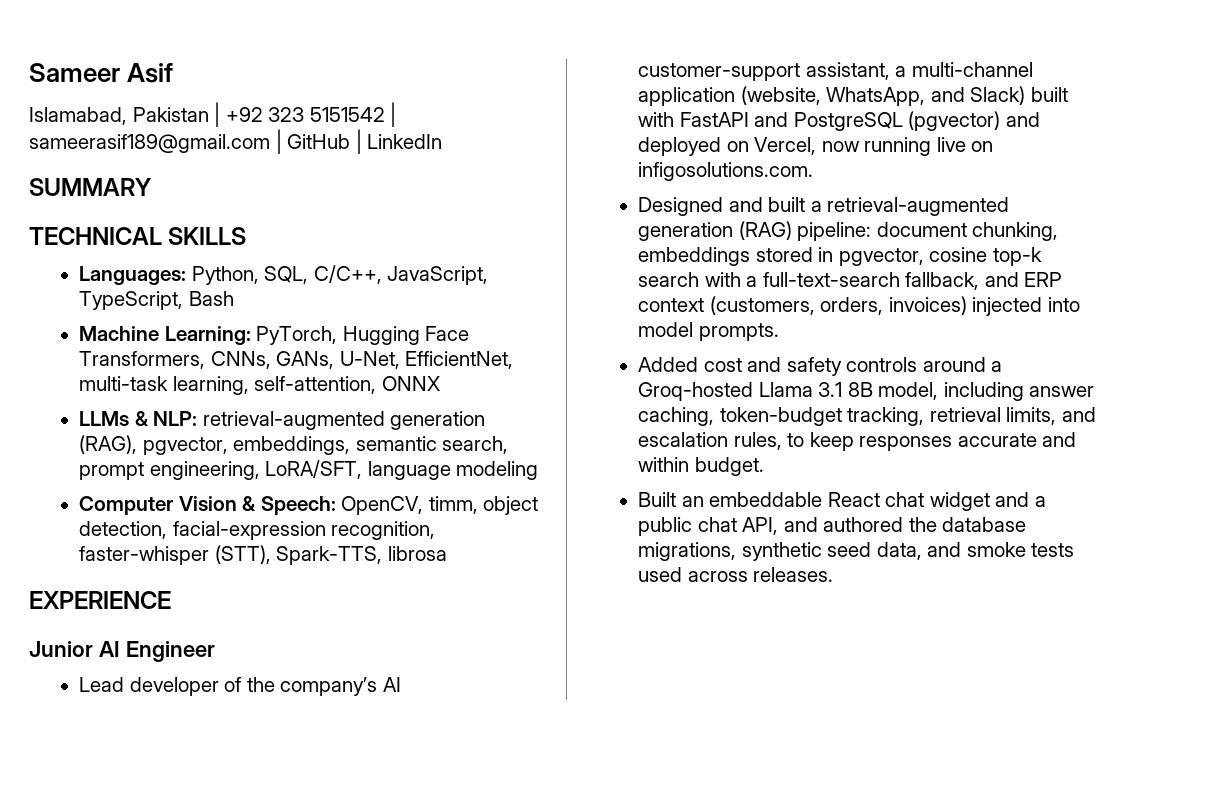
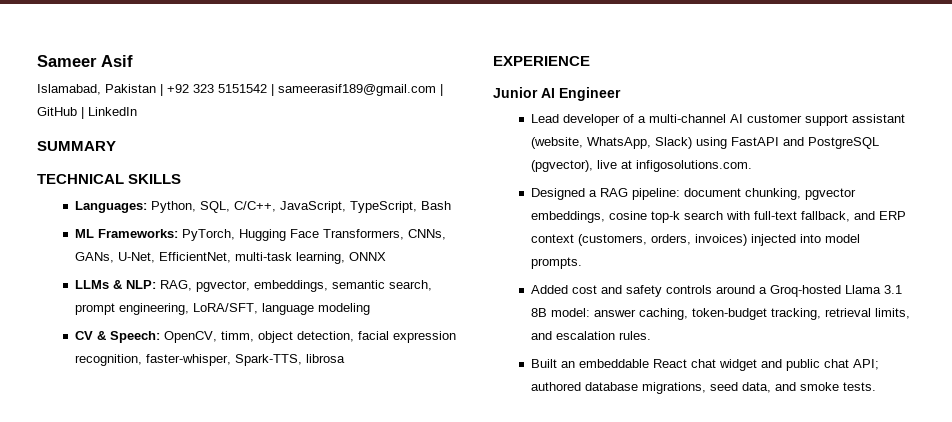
[78,326,251,345] Machine Learning: -> [75,229,179,238] ML Frameworks:
[254,376,377,394] self-attention, -> (346, 258) none
[202,411,486,430] [78,435,137,454] retrieval-augmented generation (RAG), -> [160,280,193,291] RAG,
[78,496,237,515] Computer Vision -> [75,331,94,340] CV
[172,521,436,540] [78,545,271,565] facial-expression recognition, faster-whisper (STT), -> [358,331,457,343] [75,354,232,366] facial expression recognition, faster-whisper,
[246,677,401,696] [637,62,1033,81] [637,86,1068,106] [637,111,1040,131] [637,137,994,156] [637,162,813,181] [637,197,1010,216] [637,221,1059,241] [637,247,924,266] the company’s AI customer-support assistant, a multi-channel application (website, WhatsApp, and Slack) built with FastAPI and PostgreSQL (pgvector) and deployed on Vercel, now running live on infigosolutions.com. // Designed and built a retrieval-augmented generation (RAG) pipeline: document chunking, embeddings stored in pgvector, -> [638,114,906,126] [531,137,880,149] [531,160,753,172] [531,188,857,200] [531,211,606,223] a multi-channel AI customer support assistant (website, WhatsApp, Slack) using FastAPI and PostgreSQL (pgvector), live at infigosolutions.com. // Designed a RAG pipeline: document chunking, pgvector embeddings,
[746,272,900,287] a full-text-search -> [754,211,798,220] full-text
[878,382,1024,401] model, including -> [551,308,591,317] model:
[733,432,1077,451] [637,457,764,476] rules, to keep responses accurate and within budget. -> [619,331,652,340] rules.
[1034,496,1046,507] a -> (783, 363) none
[742,517,937,535] API, and authored the -> [853,359,880,370] [531,382,582,391] API; authored
[741,542,822,561] synthetic -> (707, 388) none
[1031,543,1075,557] [637,567,834,582] tests used across releases. -> [843,382,877,391] tests.

